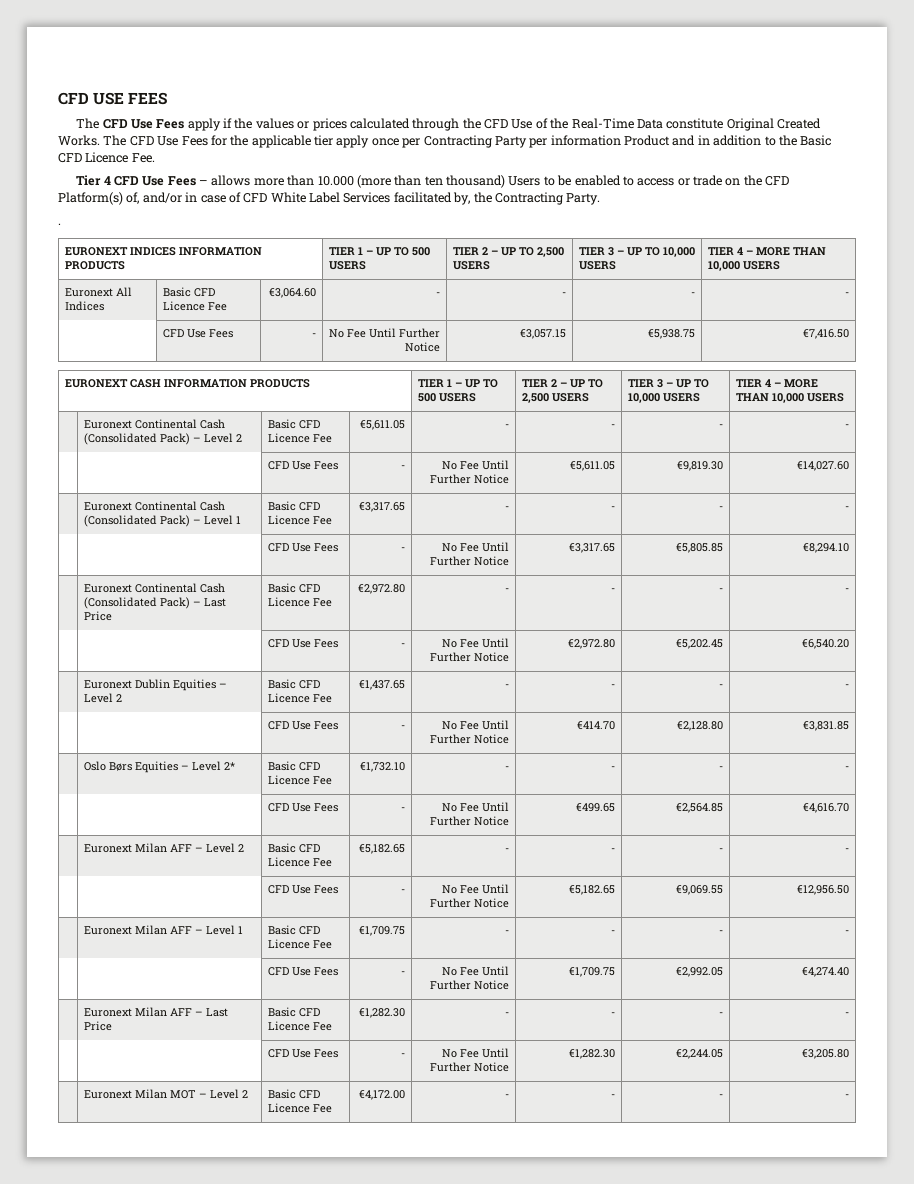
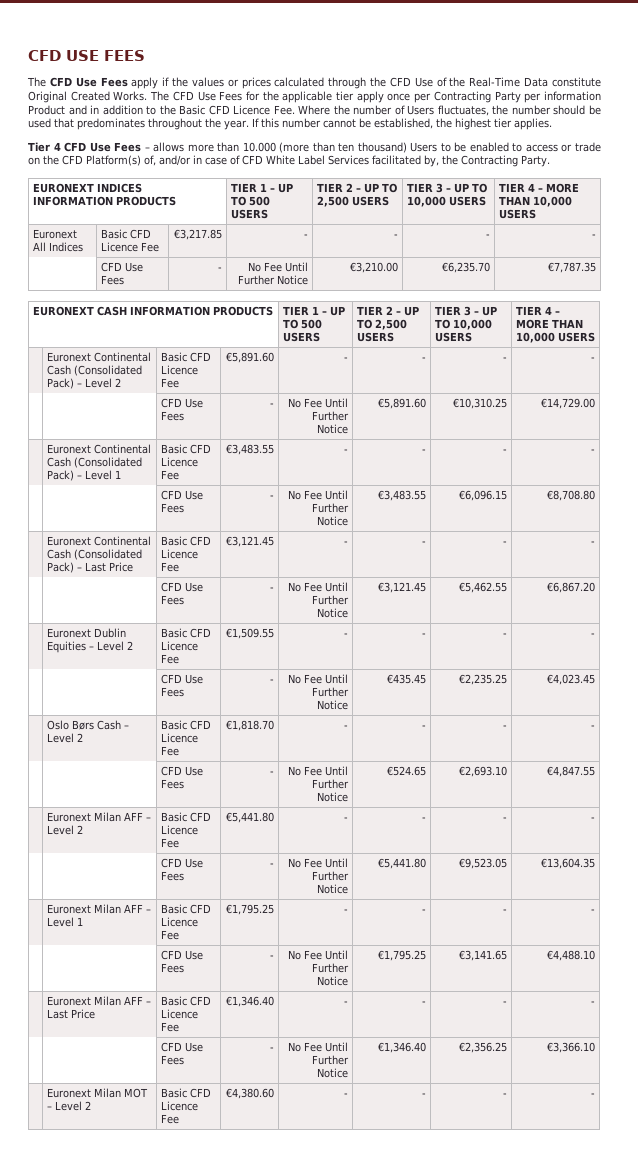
(155, 158) none -> [298,105,601,116] [28,118,552,130] Where the number of Users fluctuates, the number should be used that predominates throughout the year. If this number cannot be established, the highest tier applies.
[58,223,61,225] // . -> (550, 161) none
[269,288,317,298] €3,064.60 -> [174,229,223,240] €3,217.85
[520,329,567,339] [648,329,696,339] [803,329,850,339] €3,057.15 | €5,938.75 | €7,416.50 -> [350,262,399,273] [442,262,491,273] [548,262,597,273] €3,210.00 | €6,235.70 | €7,787.35
[360,420,406,430] €5,611.05 -> [226,352,275,363] €5,891.60
[570,461,616,471] [677,461,724,471] [797,461,850,471] €5,611.05 | €9,819.30 | €14,027.60 -> [378,398,427,409] [453,398,508,409] [541,398,596,409] €5,891.60 | €10,310.25 | €14,729.00
[359,502,406,512] €3,317.65 -> [226,444,275,455] €3,483.55
[569,543,616,553] [676,543,724,553] [803,543,850,553] €3,317.65 | €5,805.85 | €8,294.10 -> [378,490,427,501] [459,490,508,501] [547,490,596,501] €3,483.55 | €6,096.15 | €8,708.80
[358,584,406,594] €2,972.80 -> [226,536,275,547] €3,121.45
[568,639,616,649] [676,639,724,649] [802,639,850,649] €2,972.80 | €5,202.45 | €6,540.20 -> [378,582,427,593] [459,582,508,593] [547,582,596,593] €3,121.45 | €5,462.55 | €6,867.20
[359,680,406,690] €1,437.65 -> [226,628,275,639] €1,509.55
[577,721,616,730] [677,721,724,731] [803,721,850,731] €414.70 | €2,128.80 | €3,831.85 -> [387,674,427,684] [459,674,508,685] [547,674,596,685] €435.45 | €2,235.25 | €4,023.45
[134,761,235,773] [267,761,320,771] [267,775,332,785] [360,762,406,772] Equities – Level 2* | Basic CFD Licence Fee | €1,732.10 -> [96,720,129,730] [46,733,83,743] [160,720,211,730] [160,733,198,743] [160,746,179,756] [226,720,275,731] Cash – Level 2 | Basic CFD Licence Fee | €1,818.70
[576,803,616,812] [676,803,724,813] [803,803,850,813] €499.65 | €2,564.85 | €4,616.70 -> [387,766,427,776] [459,766,508,777] [547,766,596,777] €524.65 | €2,693.10 | €4,847.55
[359,844,406,854] €5,182.65 -> [226,812,275,823] €5,441.80
[569,885,616,895] [676,885,724,895] [797,885,850,895] €5,182.65 | €9,069.55 | €12,956.50 -> [378,858,427,869] [459,858,508,869] [541,858,596,869] €5,441.80 | €9,523.05 | €13,604.35
[359,926,406,936] €1,709.75 -> [226,904,275,915] €1,795.25
[569,967,616,977] [676,967,724,977] [802,967,850,977] €1,709.75 | €2,992.05 | €4,274.40 -> [378,950,427,961] [459,950,508,961] [547,950,596,961] €1,795.25 | €3,141.65 | €4,488.10
[359,1008,406,1018] €1,282.30 -> [226,996,275,1007] €1,346.40
[569,1049,616,1059] [676,1049,724,1059] [802,1049,850,1059] €1,282.30 | €2,244.05 | €3,205.80 -> [378,1042,427,1053] [459,1042,508,1053] [547,1042,596,1053] €1,346.40 | €2,356.25 | €3,366.10
[359,1090,406,1100] €4,172.00 -> [226,1088,275,1099] €4,380.60

